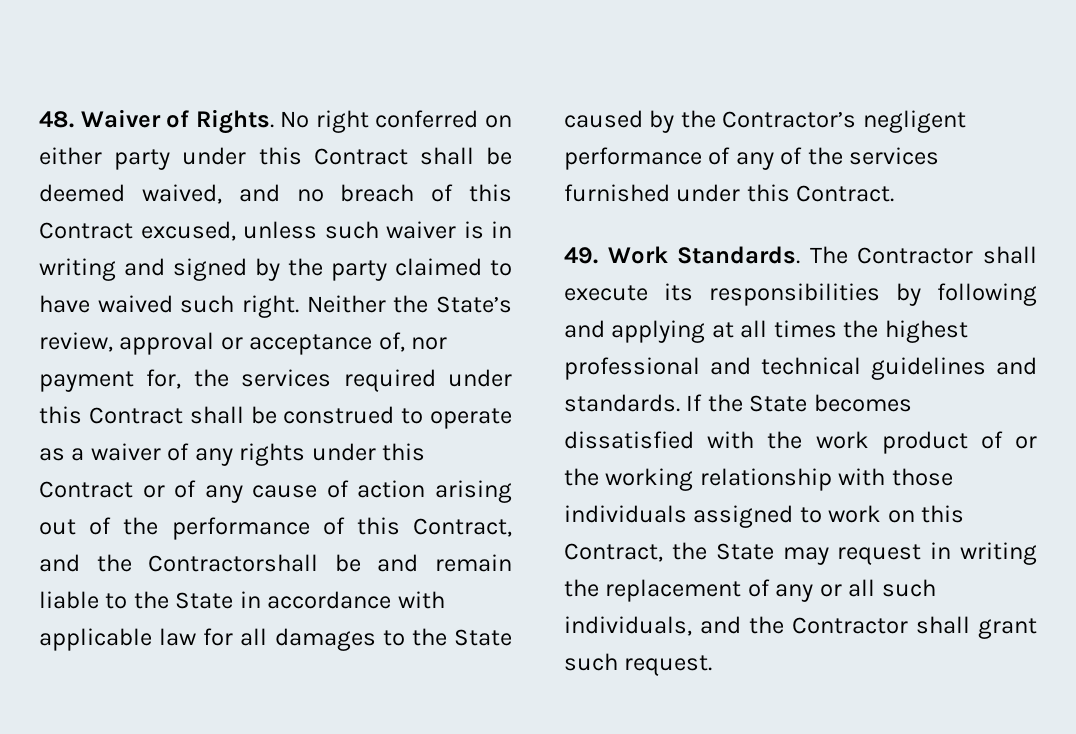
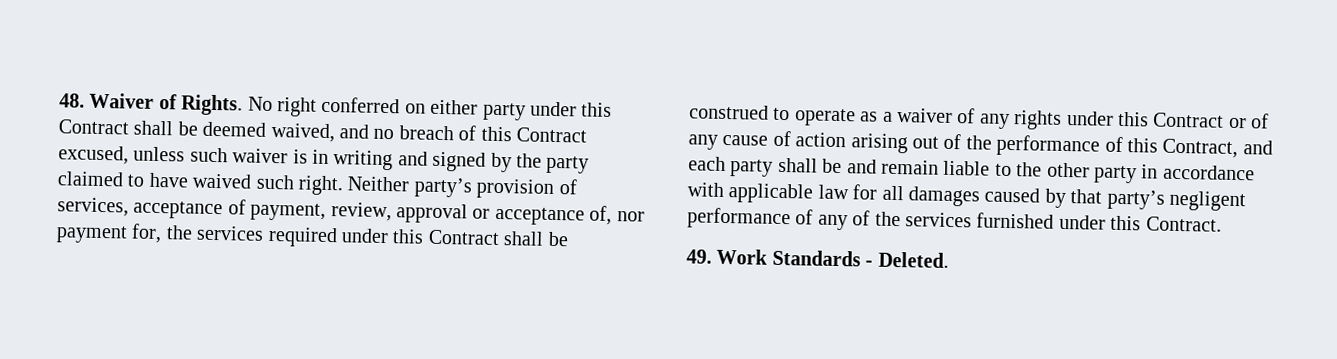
[393,295,512,313] the State’s -> [413,177,577,199] [57,197,327,221] party’s provision of services, acceptance of payment,
[96,554,319,572] the Contractorshall -> [688,156,818,177] each party shall
[175,592,234,609] State -> [1046,162,1137,184] other party
[382,628,512,646] [564,110,857,133] to the State caused by the Contractor’s -> [984,187,1165,210] caused by that party’s
[677,246,1037,264] [564,283,1037,306] [564,320,968,343] [564,357,1037,380] [564,394,912,412] [564,431,1037,454] [564,468,953,491] [564,505,965,528] [564,542,1037,565] [564,579,936,602] [564,616,1037,639] [564,653,713,676] Standards. The Contractor shall execute its responsibilities by following and applying at all times the highest professional and technical guidelines and standards. If the State becomes dissatisfied with the work product of or the working relationship with those individuals assigned to work on this Contract, the State may request in writing the replacement of any or all such individuals, and the Contractor shall grant such request. -> [771,249,949,268] Standards - Deleted.

